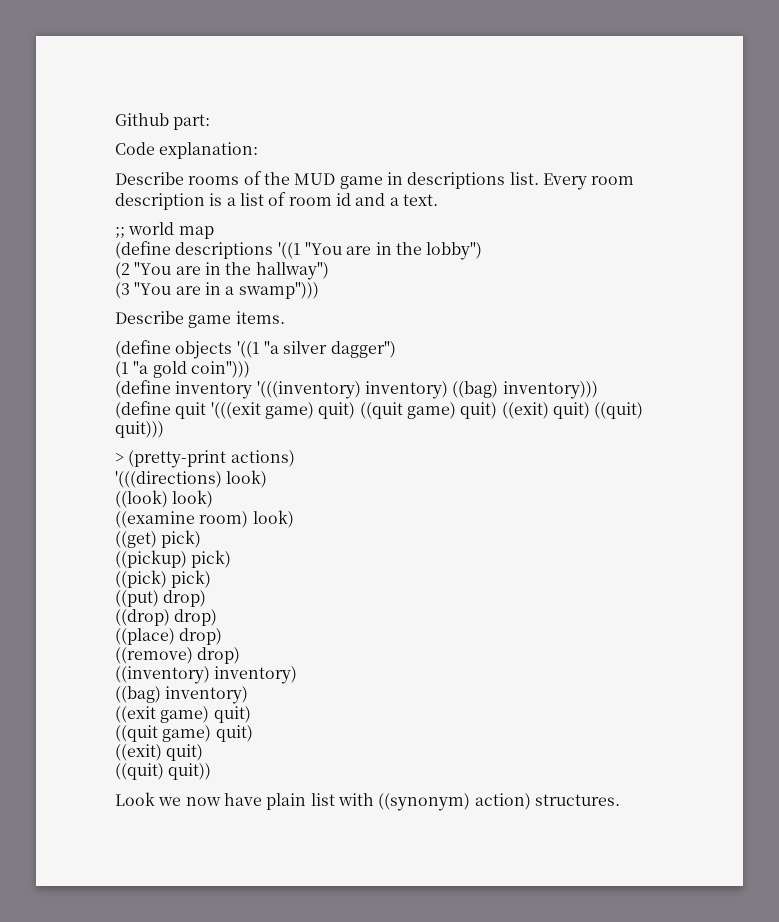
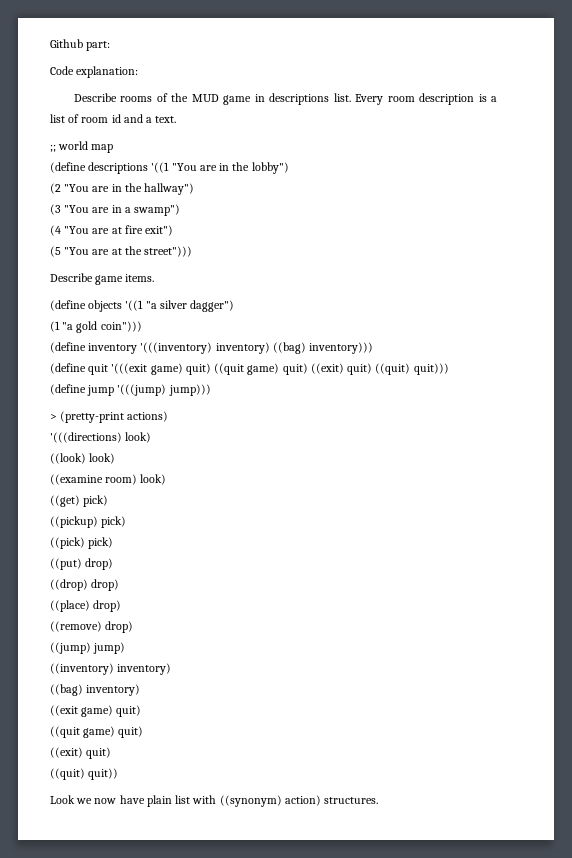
[238,282,319,299] swamp"))) -> [134,204,181,216] [50,225,174,236] [50,246,193,257] swamp") // (4 "You are at fire exit") // (5 "You are at the street")))
(164, 429) none -> [50,384,211,396] // (define jump '(((jump) jump)))
(241, 655) none -> [50,642,126,654] // ((jump) jump)

